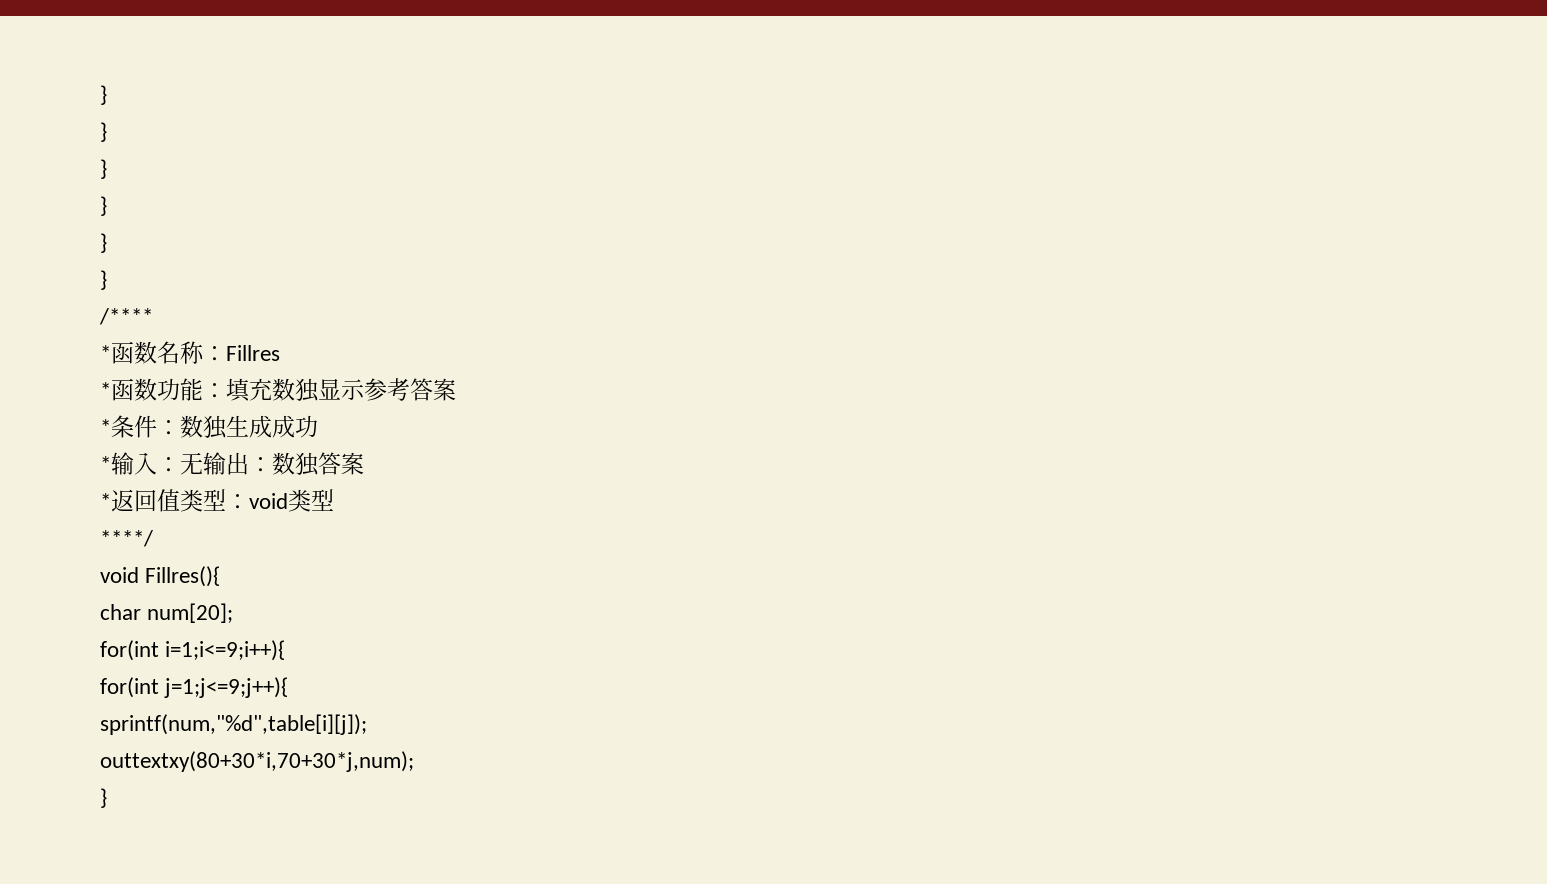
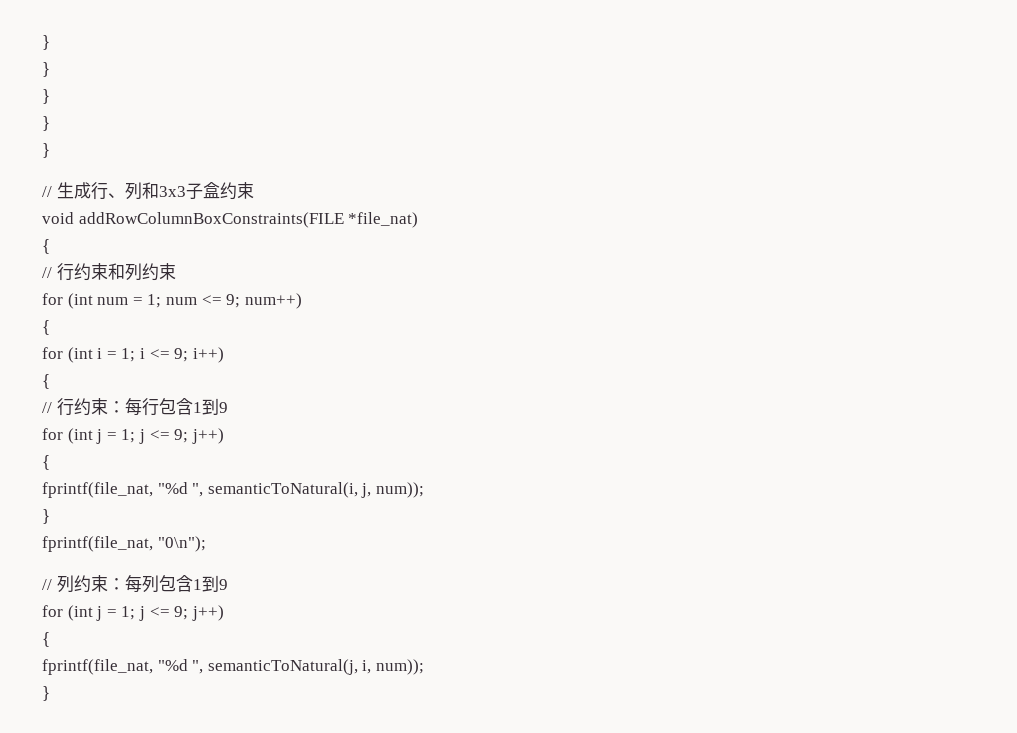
[100,85,107,105] [100,122,107,142] [100,159,107,179] [100,196,107,216] [100,233,107,253] [100,270,107,290] [99,308,153,325] [100,341,280,364] [100,378,456,402] [100,415,318,439] [100,452,364,476] [100,489,334,512] [100,530,153,547] [100,566,221,587] [100,603,234,623] [100,640,286,661] [100,677,289,698] [100,714,367,735] [100,751,414,772] } // } // } // } // } // } // /**** // *函数名称：Fillres // *函数功能：填充数独显示参考答案 // *条件：数独生成成功 // *输入：无输出：数独答案 // *返回值类型：void类型 // ****/ // void Fillres(){ // char num[20]; // for(int i=1;i<=9;i++){ // for(int j=1;j<=9;j++){ // sprintf(num,"%d",table[i][j]); // outtextxy(80+30*i,70+30*j,num); -> [42,35,50,50] [42,62,50,77] [42,89,50,104] [42,116,50,131] [42,143,50,158] [42,182,254,200] [42,212,419,228] [42,239,50,254] [42,263,176,281] [42,293,302,309] [42,320,50,335] [42,347,224,363] [42,374,50,389] [42,398,228,416] [42,428,224,444] [42,455,50,470] [42,482,424,498] [42,509,50,524] [42,536,206,552] [42,575,228,593] [42,605,224,621] [42,632,50,647] [42,659,424,675] } // } // } // } // } // // 生成行、列和3x3子盒约束 // void addRowColumnBoxConstraints(FILE *file_nat) // { // // 行约束和列约束 // for (int num = 1; num <= 9; num++) // { // for (int i = 1; i <= 9; i++) // { // // 行约束：每行包含1到9 // for (int j = 1; j <= 9; j++) // { // fprintf(file_nat, "%d ", semanticToNatural(i, j, num)); // } // fprintf(file_nat, "0\n"); // // 列约束：每列包含1到9 // for (int j = 1; j <= 9; j++) // { // fprintf(file_nat, "%d ", semanticToNatural(j, i, num));

